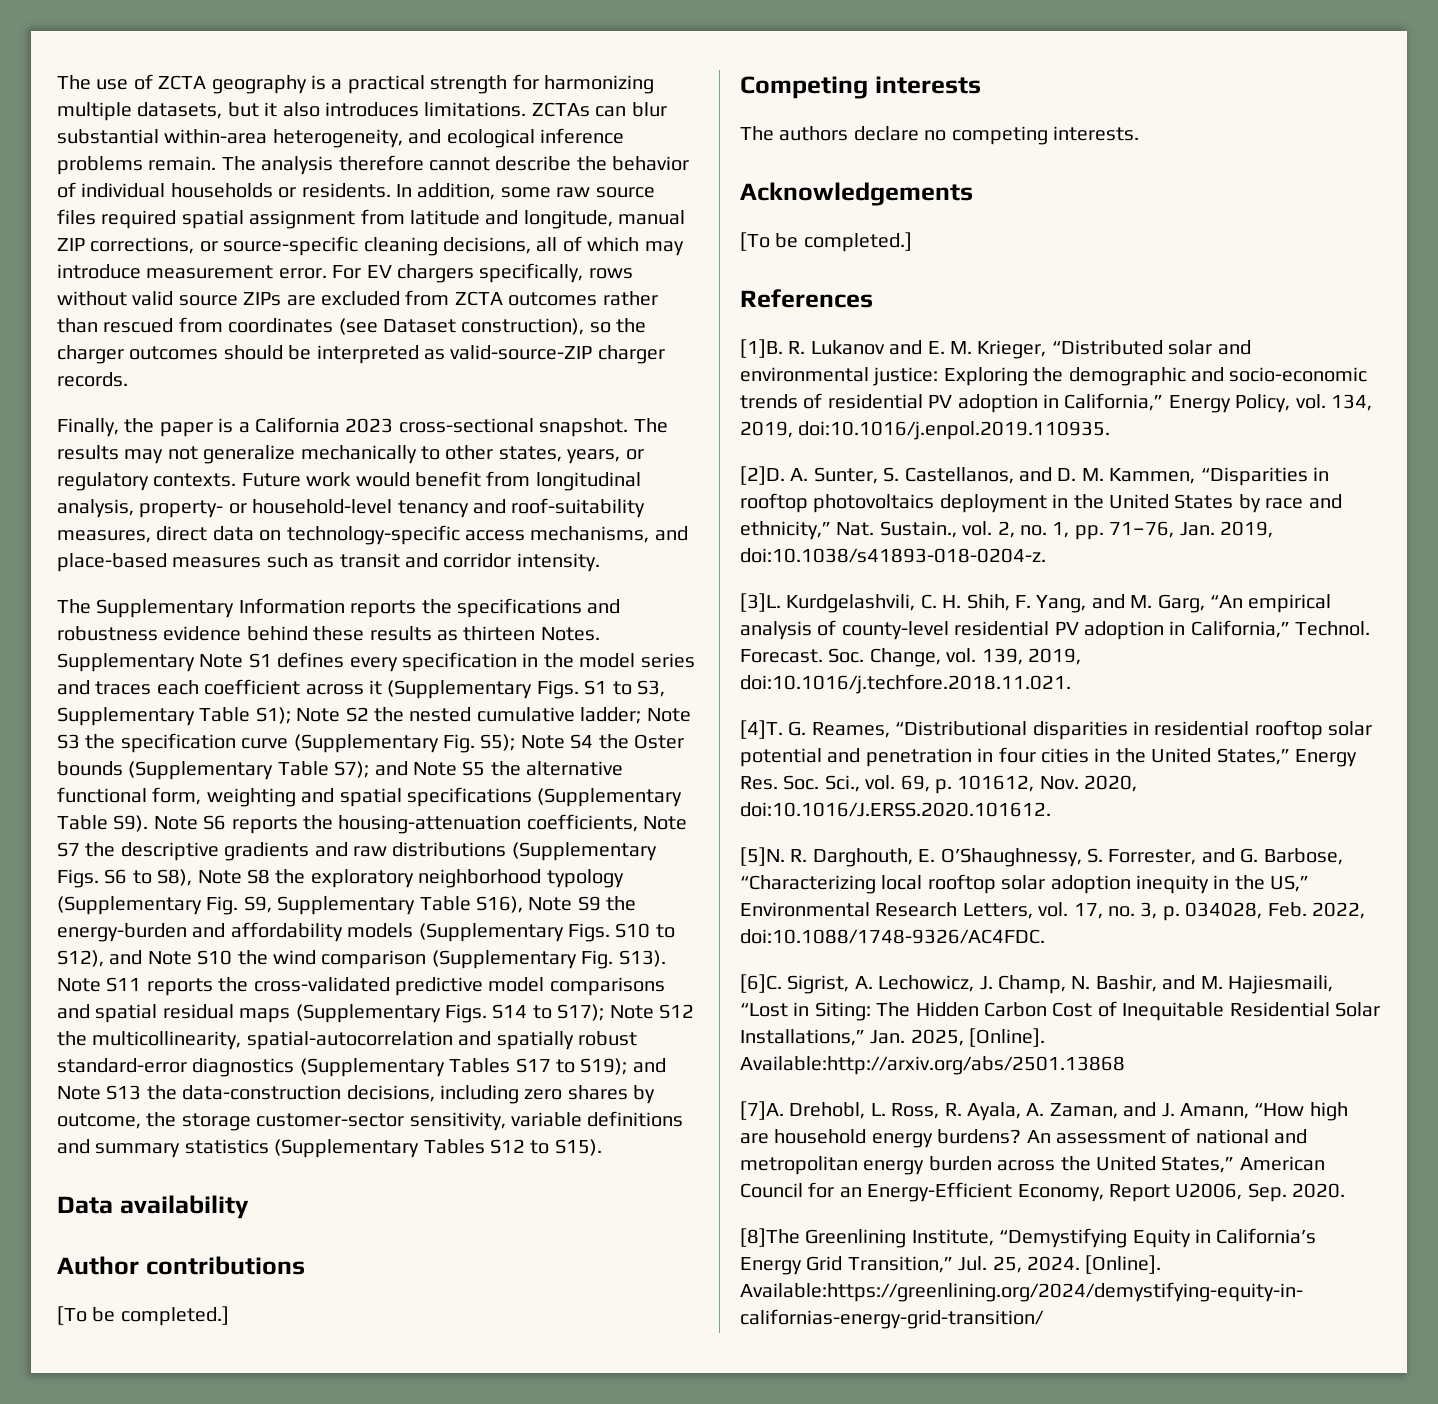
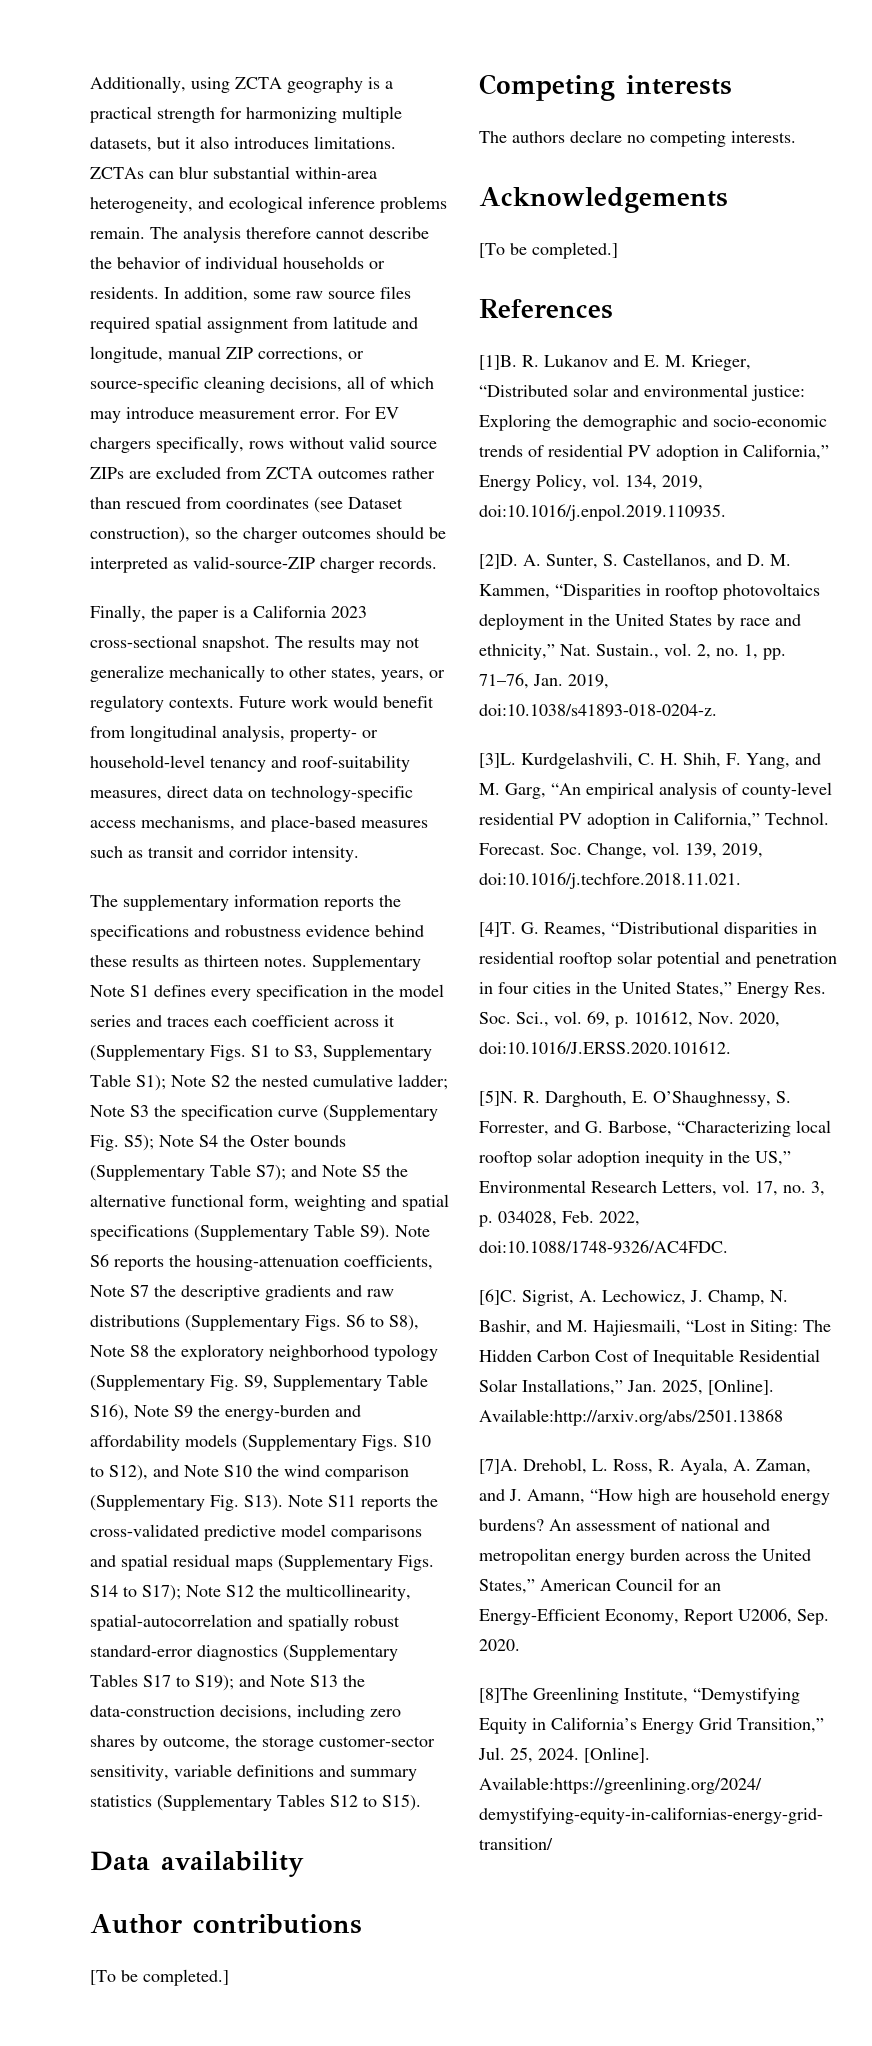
[57,74,153,90] The use of -> [90,76,230,93] Additionally, using
[96,598,345,618] Supplementary Information -> [123,894,319,911] supplementary information
[540,627,600,641] Notes. -> [264,956,307,967] notes.

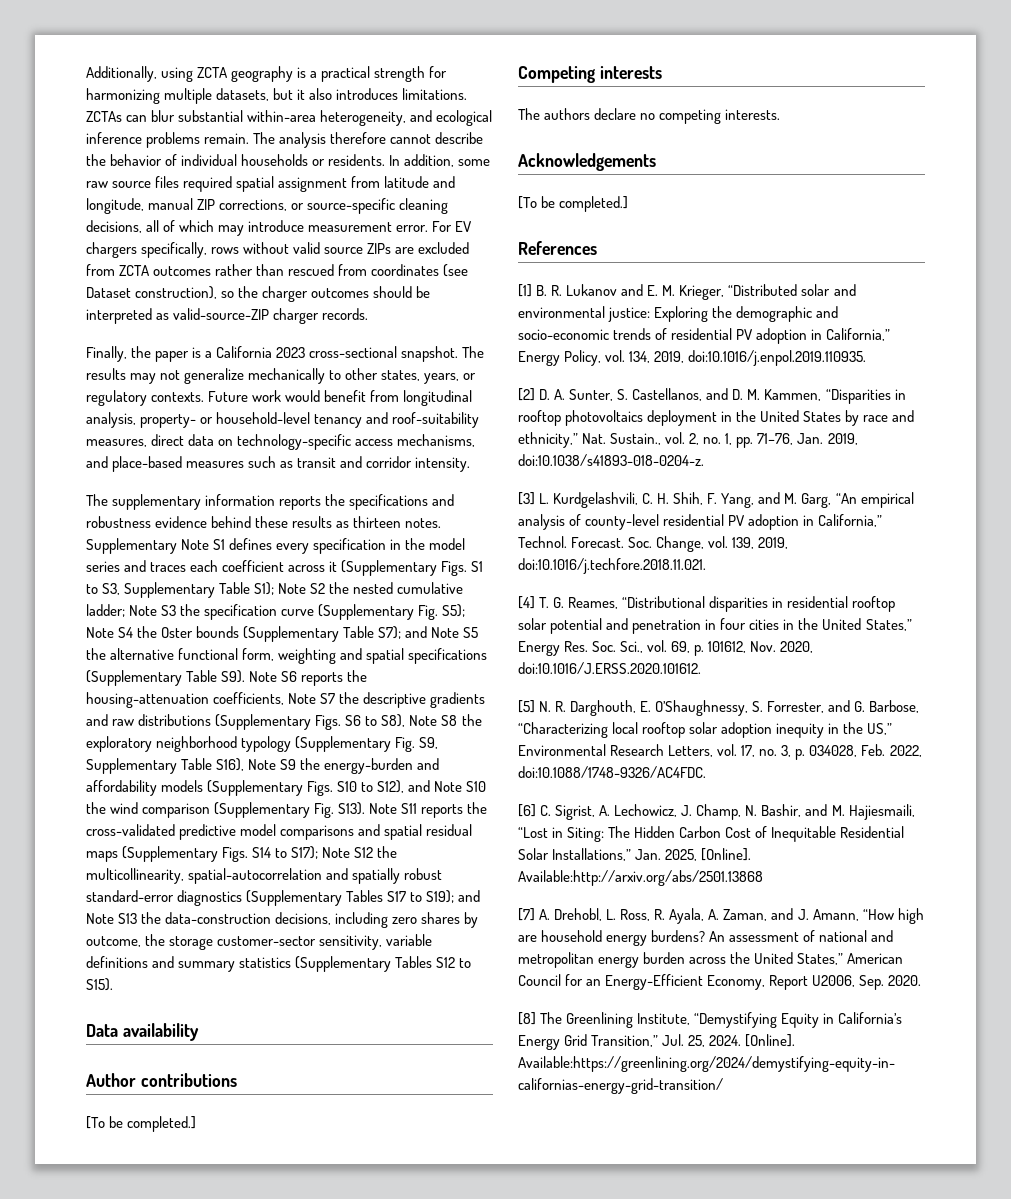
[479,355,517,370] [1]B. -> [518,284,548,297] [1] B.
[479,554,518,569] [2]D. -> [518,388,551,401] [2] D.
[479,753,516,768] [3]L. -> [518,492,550,505] [3] L.
[479,922,516,937] [4]T. -> [518,596,550,609] [4] T.
[479,1090,518,1106] [5]N. -> [518,700,552,713] [5] N.
[479,1289,517,1305] [6]C. -> [518,804,552,817] [6] C.
[479,1459,518,1474] [7]A. -> [518,908,551,921] [7] A.
[479,1688,528,1703] [8]The -> [518,1012,563,1025] [8] The

